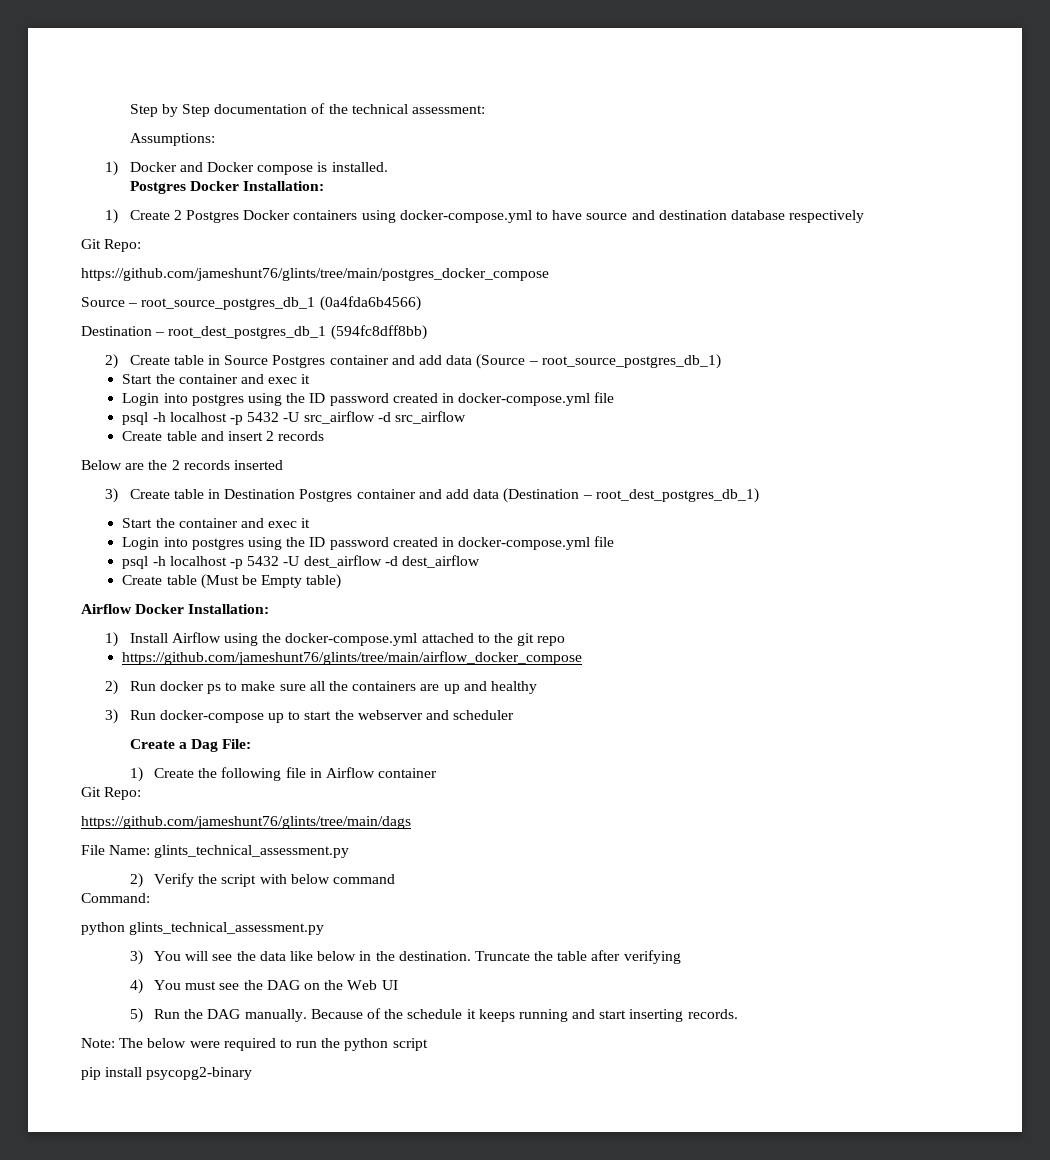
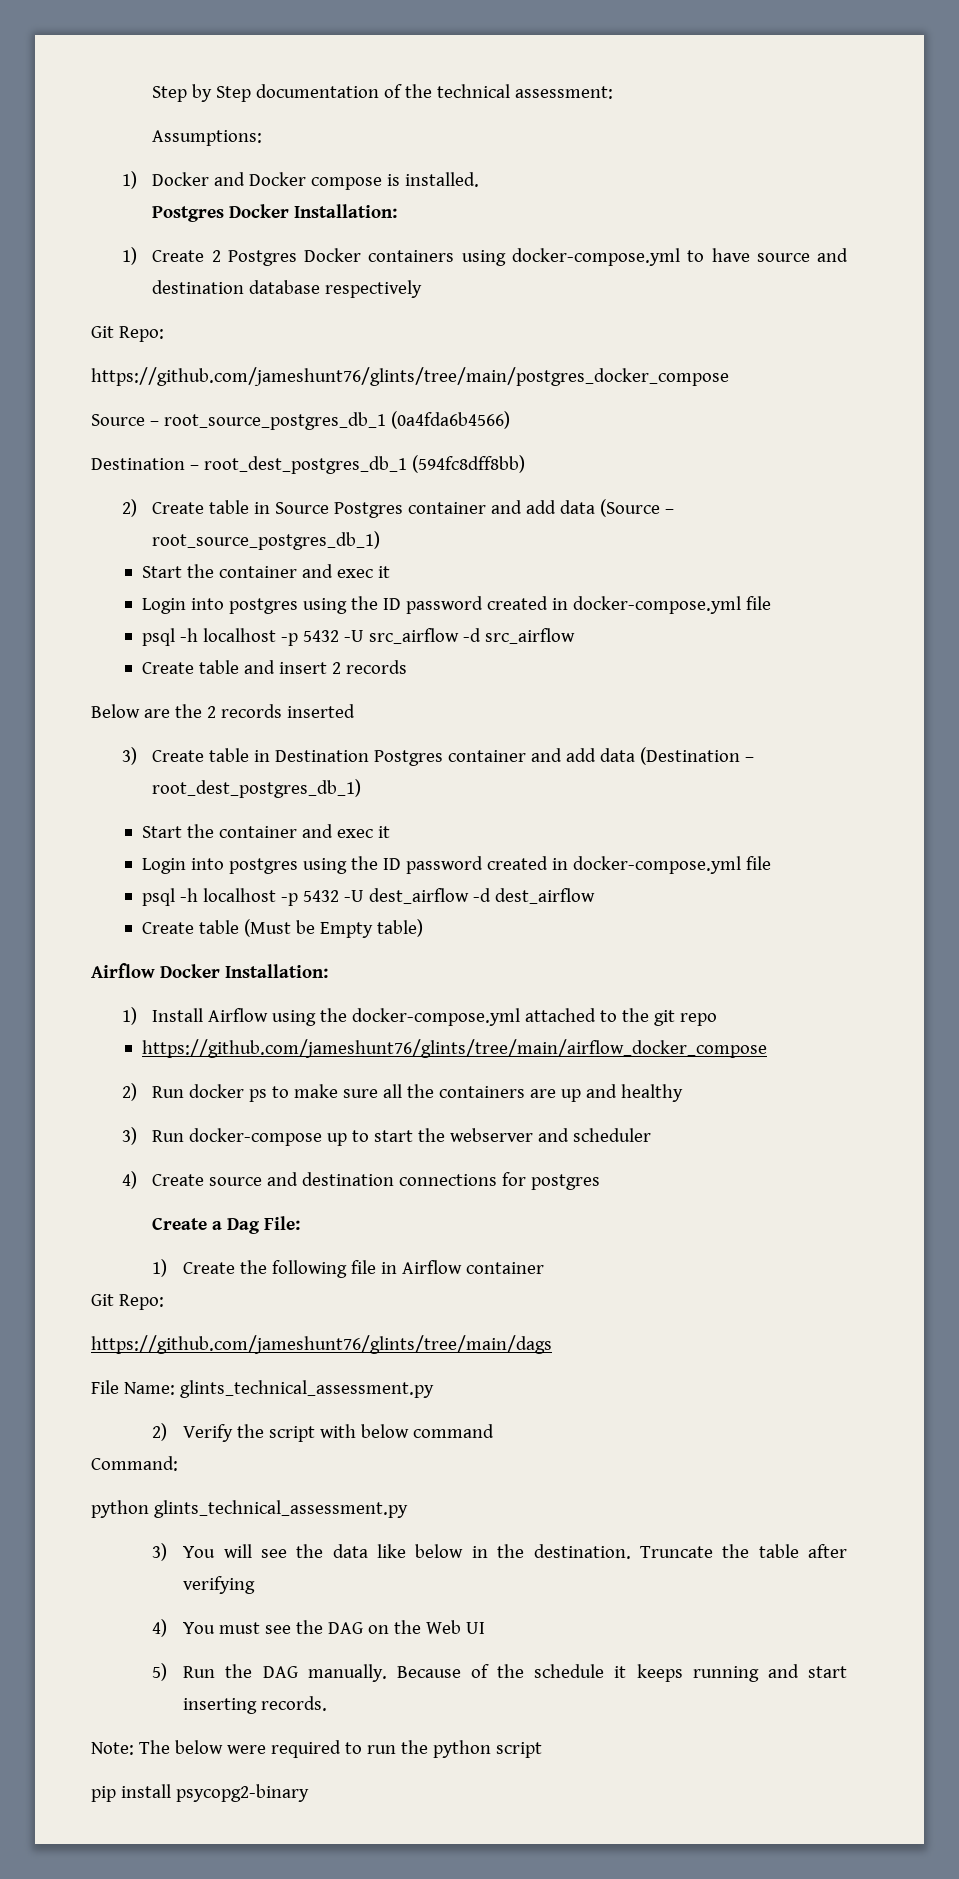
(515, 715) none -> [121,1171,601,1190] // 4) Create source and destination connections for postgres

